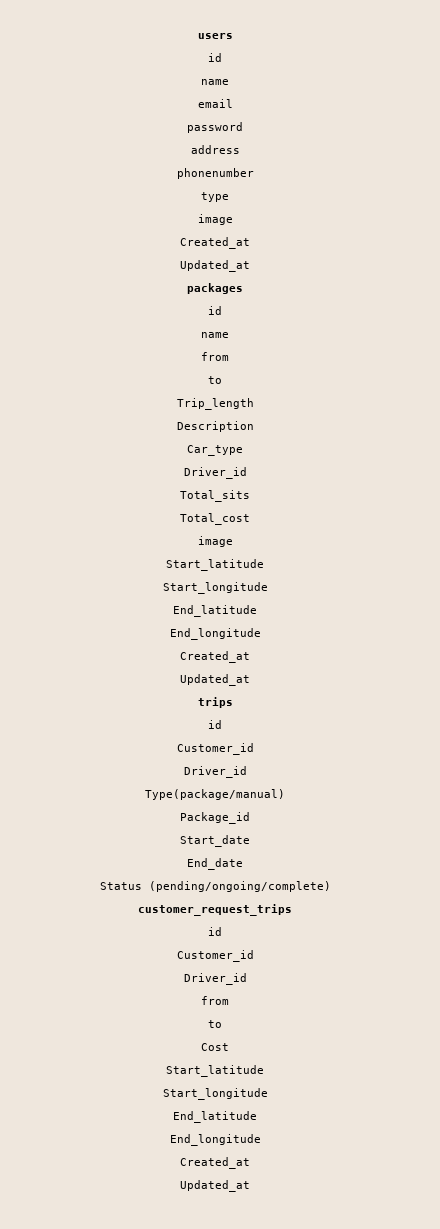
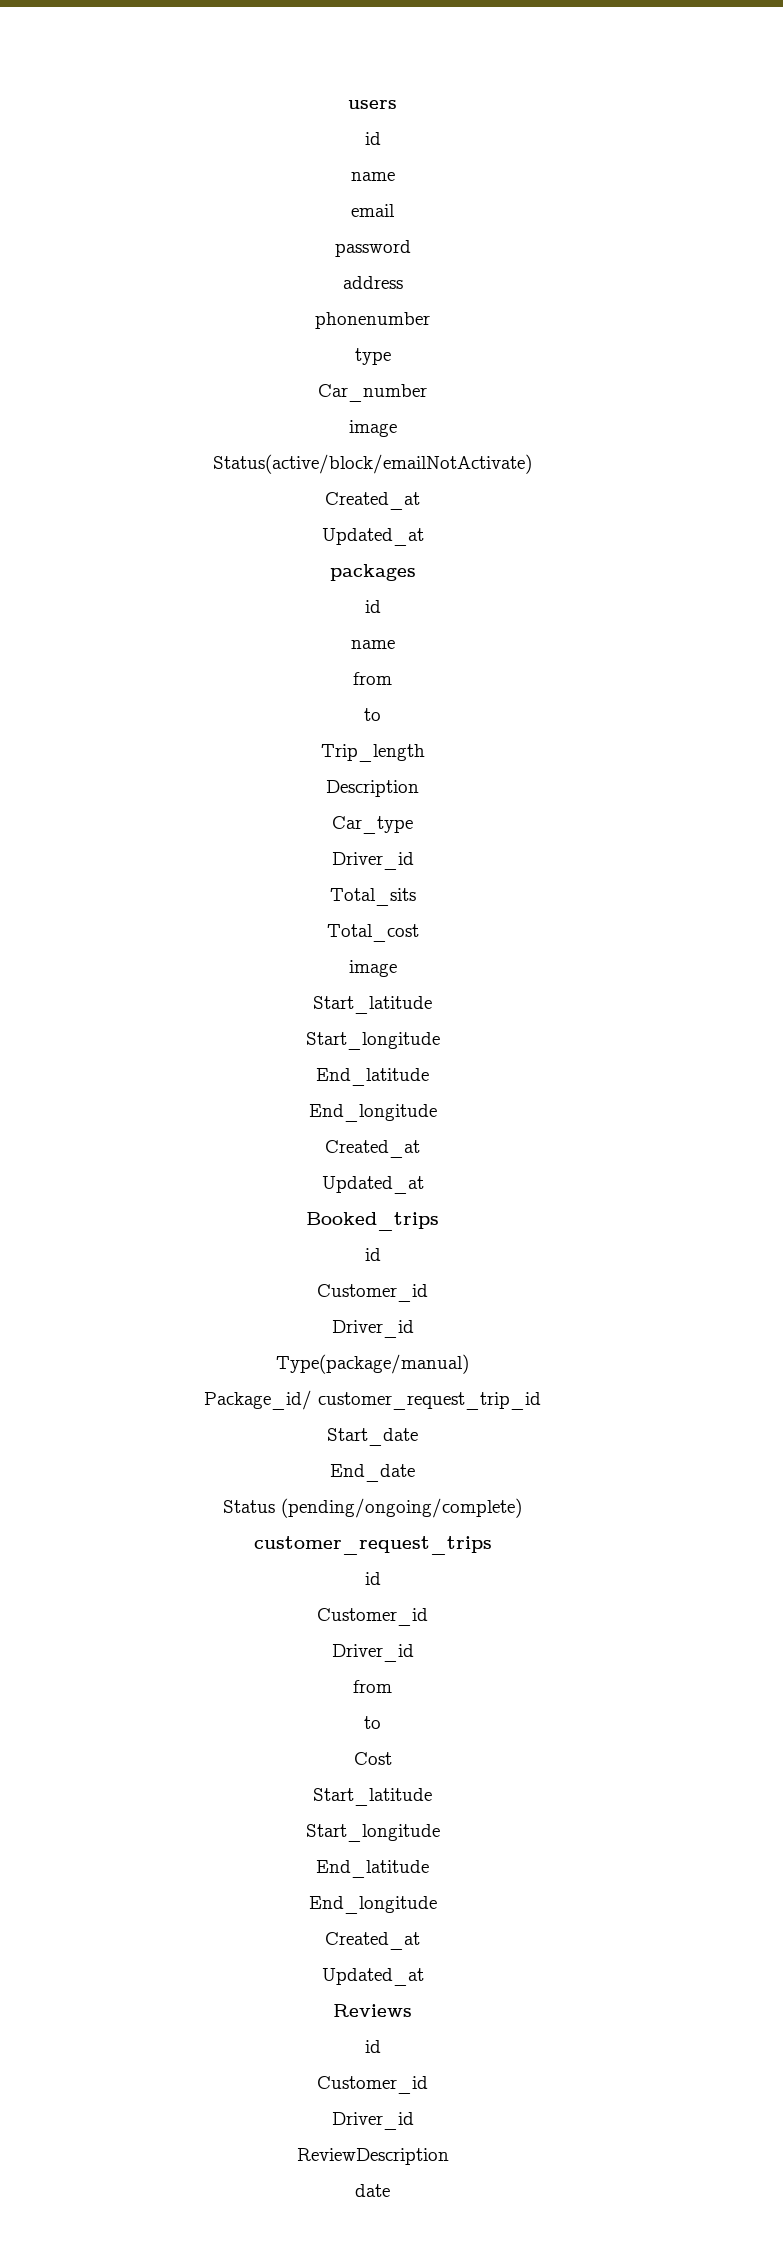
[197,214,233,225] // image -> [318,384,427,402] [348,420,397,437] [213,454,532,474] // Car_number // image // Status(active/block/emailNotActivate)
[197,697,233,708] trips -> [306,1212,439,1231] Booked_trips
[180,812,250,824] Package_id -> [204,1390,541,1410] Package_id/ customer_request_trip_id
(250, 1186) none -> [333,2004,412,2017] [364,2040,381,2053] [317,2076,428,2094] [331,2112,414,2130] [296,2148,449,2165] [355,2184,390,2197] // Reviews // id // Customer_id // Driver_id // ReviewDescription // date

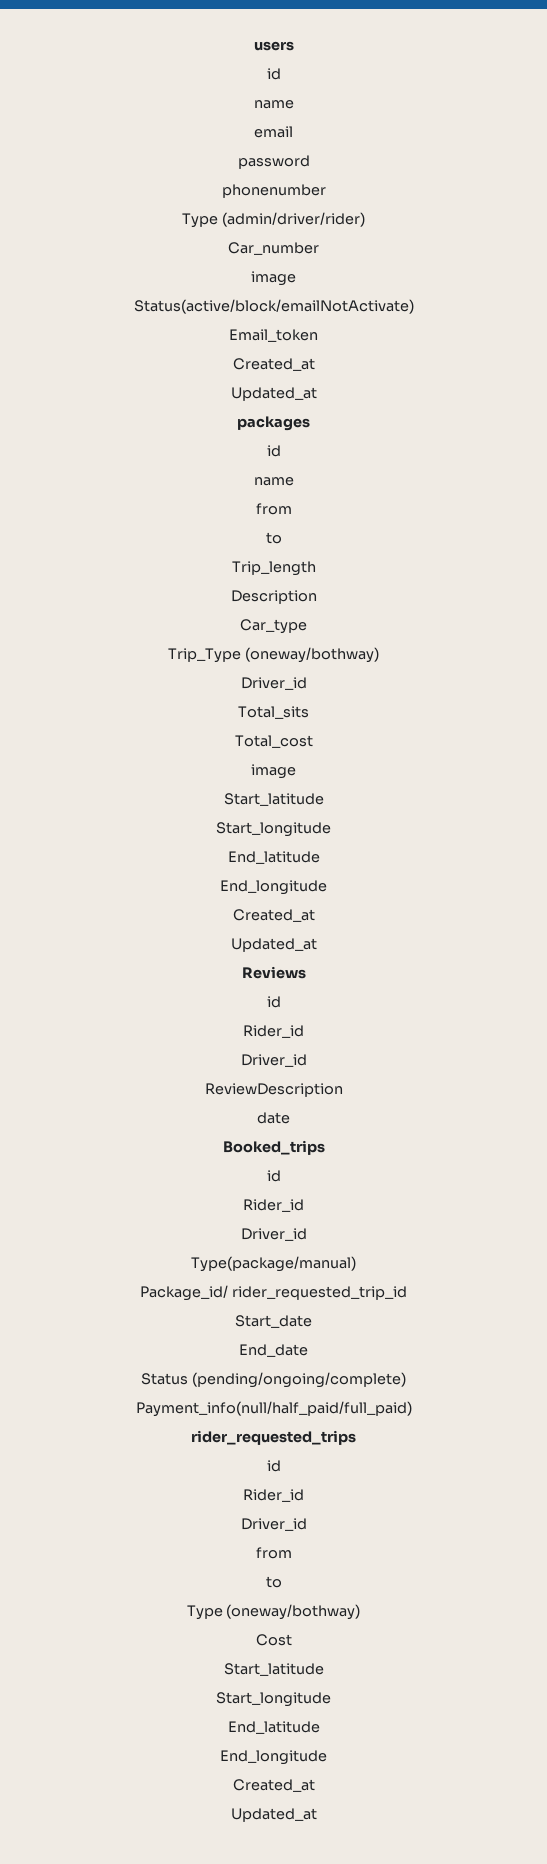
[342,276,403,289] // address -> (310, 162) none
[354,348,391,365] type -> [182,212,365,228] Type (admin/driver/rider)
(532, 464) none -> [229,329,318,342] // Email_token
(413, 825) none -> [168,647,379,663] // Trip_Type (oneway/bothway)
(424, 1185) none -> [241,966,306,979] [266,996,281,1008] [243,1025,304,1038] [240,1054,307,1067] [204,1083,343,1097] [257,1112,290,1124] // Reviews // id // Rider_id // Driver_id // ReviewDescription // date
[317,1284,428,1302] Customer_id -> [243,1199,304,1212] Rider_id
[318,1392,541,1410] customer_request_trip_id -> [231,1286,407,1300] rider_requested_trip_id
[253,1536,492,1555] [364,1572,381,1585] [317,1608,428,1626] customer_request_trips // id // Customer_id -> [135,1401,412,1417] [191,1430,356,1445] [266,1460,281,1472] [243,1489,304,1502] Payment_info(null/half_paid/full_paid) // rider_requested_trips // id // Rider_id
(381, 1722) none -> [186,1604,361,1620] // Type (oneway/bothway)
[333,2004,412,2017] [364,2040,381,2053] [317,2076,428,2094] [331,2112,414,2130] [296,2148,449,2165] [355,2184,390,2197] // Reviews // id // Customer_id // Driver_id // ReviewDescription // date -> (317, 1815) none

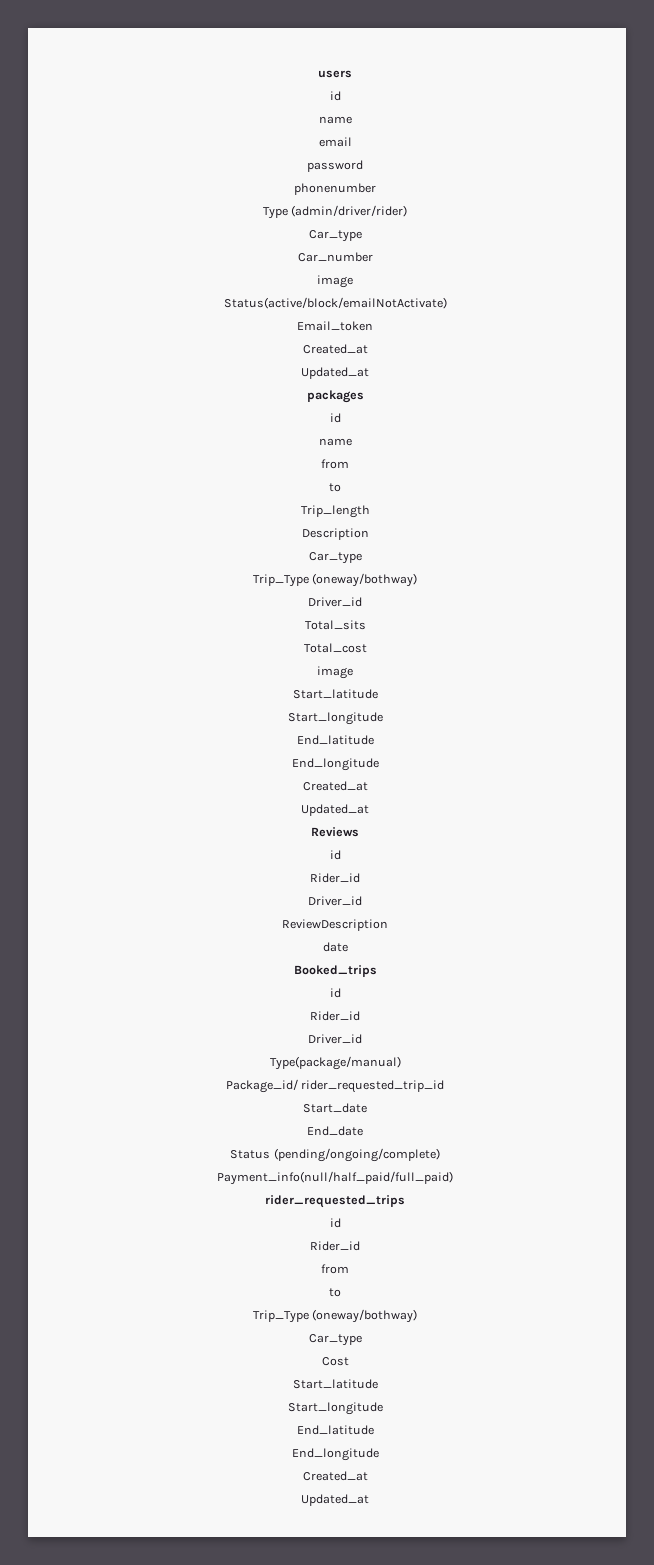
(365, 219) none -> [308,230,362,242] // Car_type
[240,1518,307,1531] [255,1547,292,1559] [265,1576,282,1588] [186,1604,361,1620] // Driver_id // from // to // Type (oneway/bothway) -> [321,1264,349,1274] [329,1288,341,1297] [252,1309,418,1323] [308,1334,362,1346] // from // to // Trip_Type (oneway/bothway) // Car_type

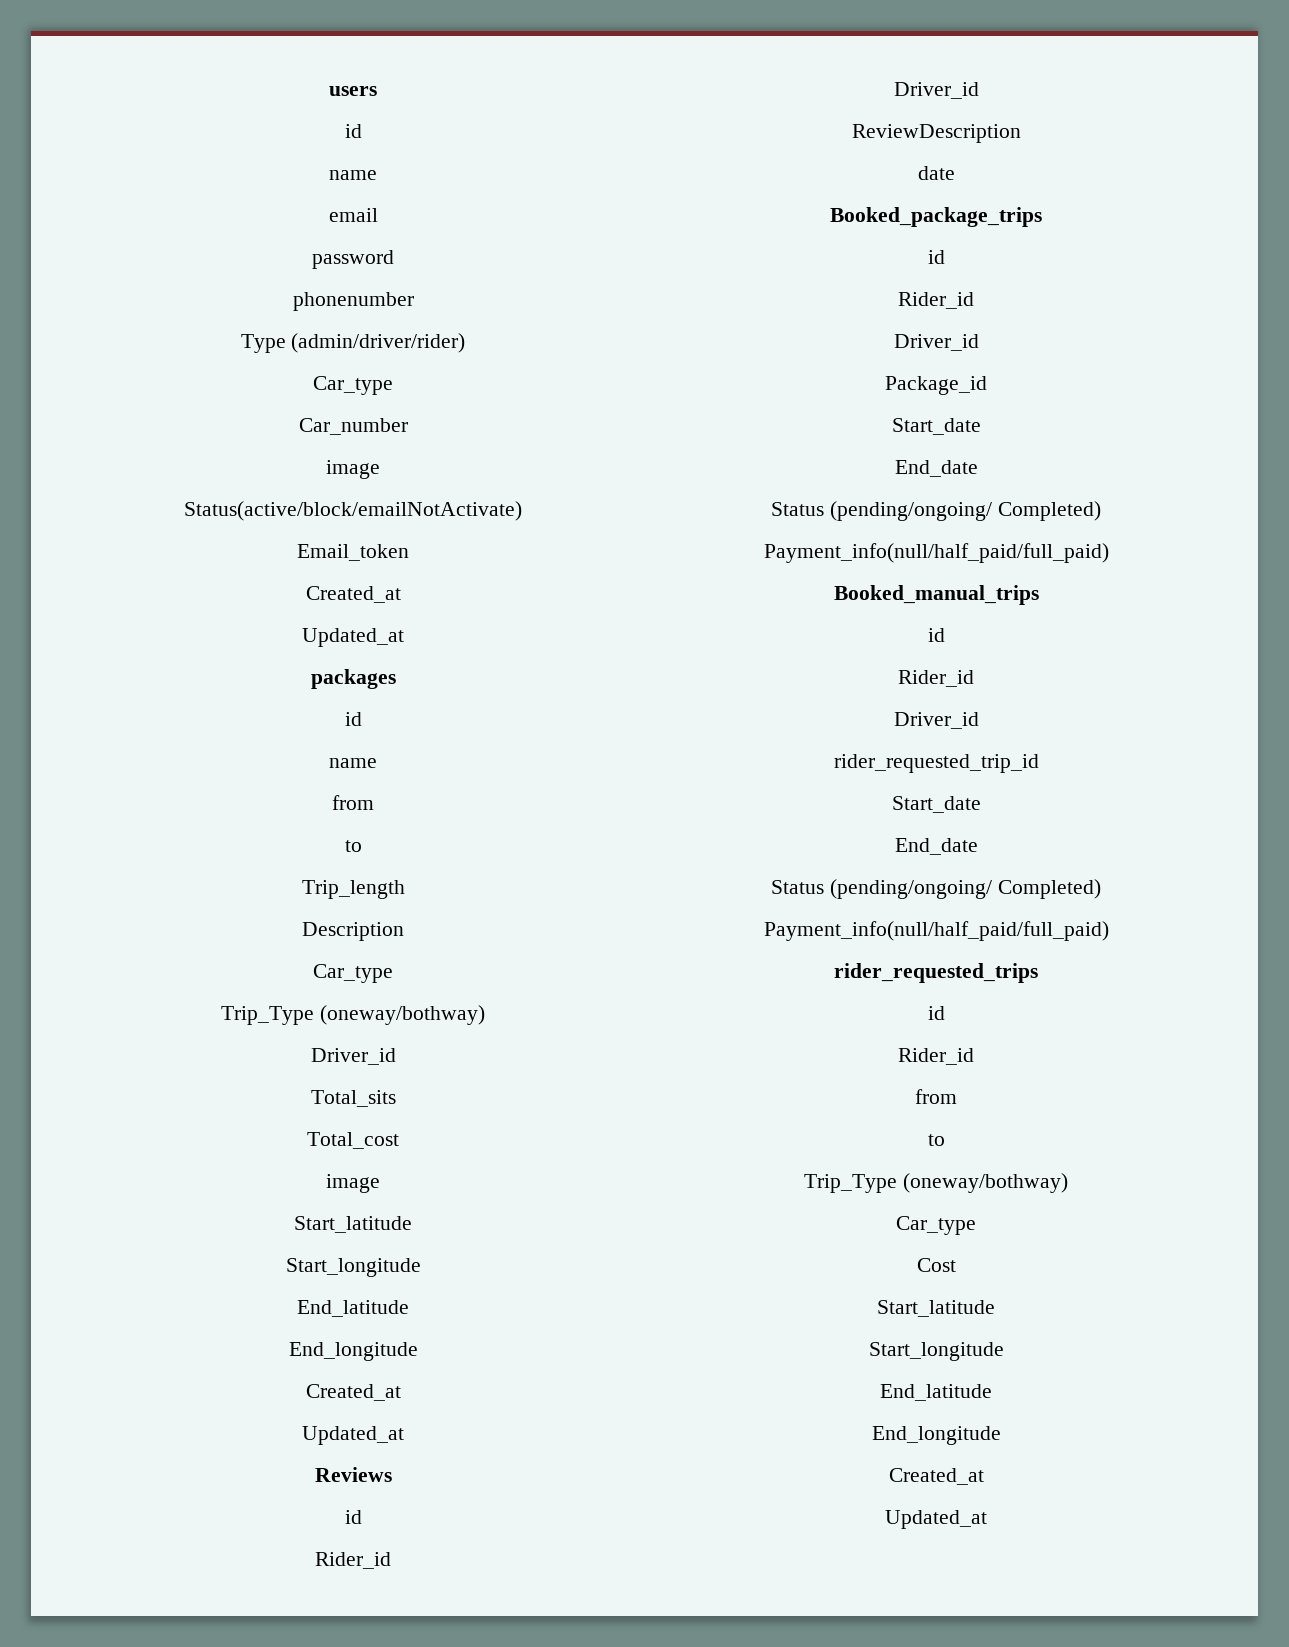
[293,965,377,977] [329,988,341,998] [310,1011,360,1021] [308,1034,362,1044] [269,1056,401,1070] [225,1079,298,1093] Booked_trips // id // Rider_id // Driver_id // Type(package/manual) // Package_id/ -> [830,207,1042,227] [927,250,945,264] [898,292,974,309] [893,334,979,351] [885,376,987,395] [891,418,981,435] [894,460,978,477] [771,501,1101,521] [763,543,1109,563] [833,585,1039,605] [927,628,945,642] [898,670,974,687] [893,712,979,729] Booked_package_trips // id // Rider_id // Driver_id // Package_id // Start_date // End_date // Status (pending/ongoing/ Completed) // Payment_info(null/half_paid/full_paid) // Booked_manual_trips // id // Rider_id // Driver_id //
[273,1148,440,1162] (pending/ongoing/complete) -> [830,879,1101,899] (pending/ongoing/ Completed)

